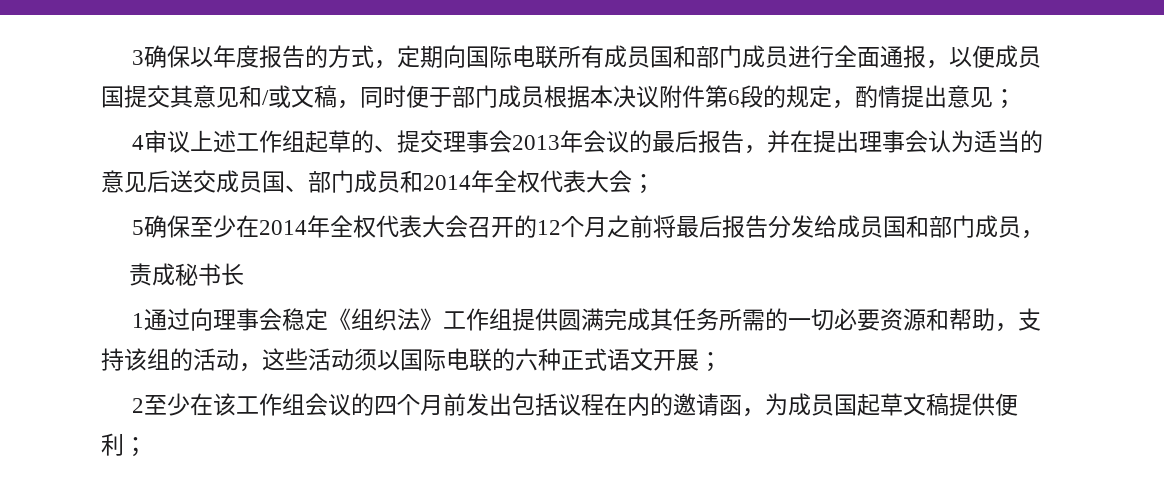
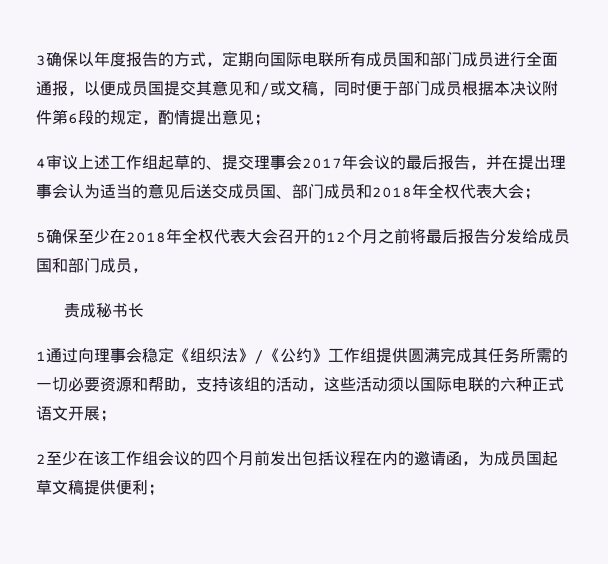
[512,135,561,150] 2013 -> [302,158,342,169] 2017
[423,175,471,190] 2014 -> [372,187,412,198] 2018
[259,220,308,235] 2014 -> [126,232,166,243] 2018
(444, 319) none -> [254,348,328,364] /《公约》

